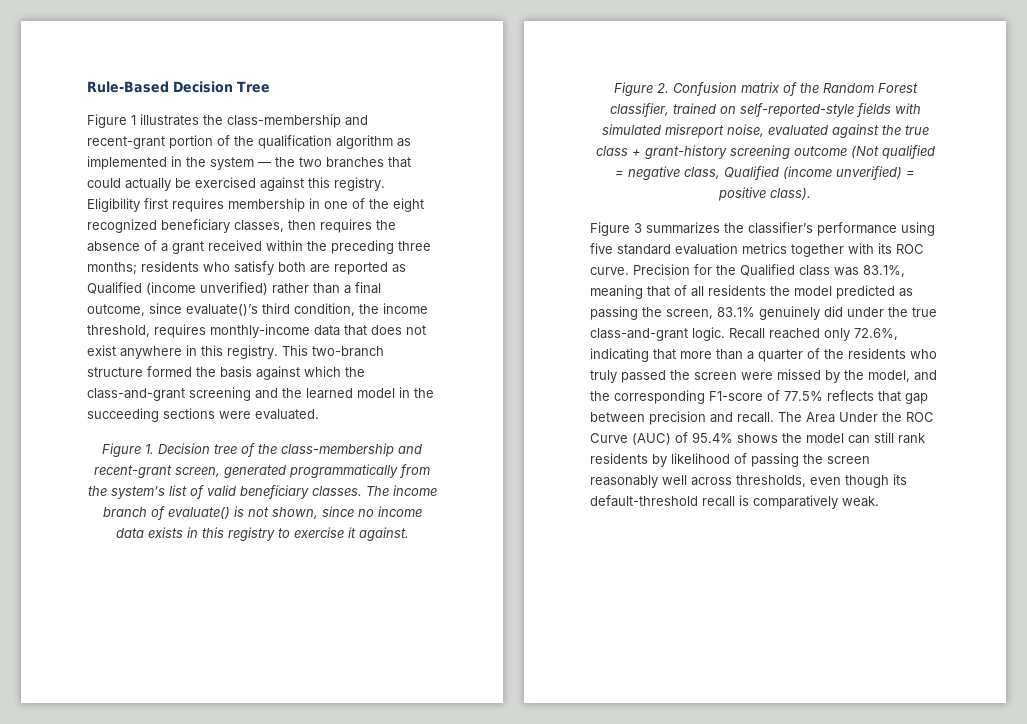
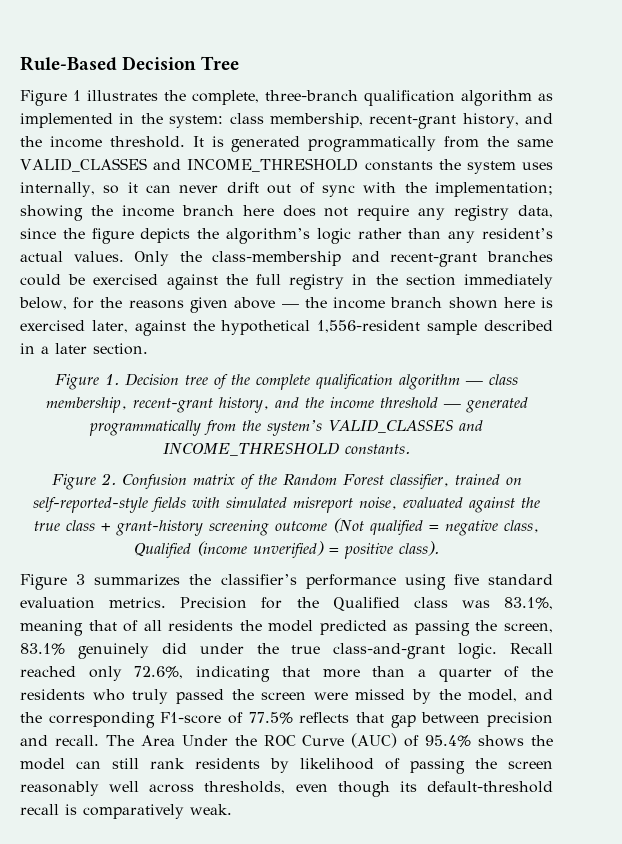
[227,114,368,128] [87,135,254,149] class-membership and recent-grant portion of the -> [192,90,358,105] complete, three-branch
[210,157,411,170] [87,177,385,191] [87,198,424,212] [87,219,396,233] [87,240,431,254] [87,261,406,275] [87,282,381,295] [87,303,428,316] [87,324,426,338] [87,345,384,359] [87,366,365,380] [87,387,434,401] [87,408,319,422] system — the two branches that could actually be exercised against this registry. Eligibility first requires membership in one of the eight recognized beneficiary classes, then requires the absence of a grant received within the preceding three months; residents who satisfy both are reported as Qualified (income unverified) rather than a final outcome, since evaluate()’s third condition, the income threshold, requires monthly-income data that does not exist anywhere in this registry. This two-branch structure formed the basis against which the class-and-grant screening and the learned model in the succeeding sections were evaluated. -> [169,113,553,129] [20,136,554,152] [20,158,553,174] [20,182,553,197] [20,205,553,221] [20,228,553,244] [20,251,553,267] [20,274,553,290] [19,297,553,313] [20,320,553,336] [20,343,148,355] system: class membership, recent-grant history, and the income threshold. It is generated programmatically from the same VALID_CLASSES and INCOME_THRESHOLD constants the system uses internally, so it can never drift out of sync with the implementation; showing the income branch here does not require any registry data, since the figure depicts the algorithm’s logic rather than any resident’s actual values. Only the class-membership and recent-grant branches could be exercised against the full registry in the section immediately below, for the reasons given above — the income branch shown here is exercised later, against the hypothetical 1,556-resident sample described in a later section.
[281,443,422,457] [94,465,220,478] class-membership and recent-grant screen, -> [256,374,518,390] [45,397,461,413] complete qualification algorithm — class membership, recent-grant history, and the income threshold —
[168,485,437,499] [102,506,422,520] [115,527,409,541] list of valid beneficiary classes. The income branch of evaluate() is not shown, since no income data exists in this registry to exercise it against. -> [327,419,484,433] [163,442,410,456] VALID_CLASSES and INCOME_THRESHOLD constants.
[742,243,924,257] [590,267,629,275] metrics together with its ROC curve. -> [109,597,167,608] metrics.

